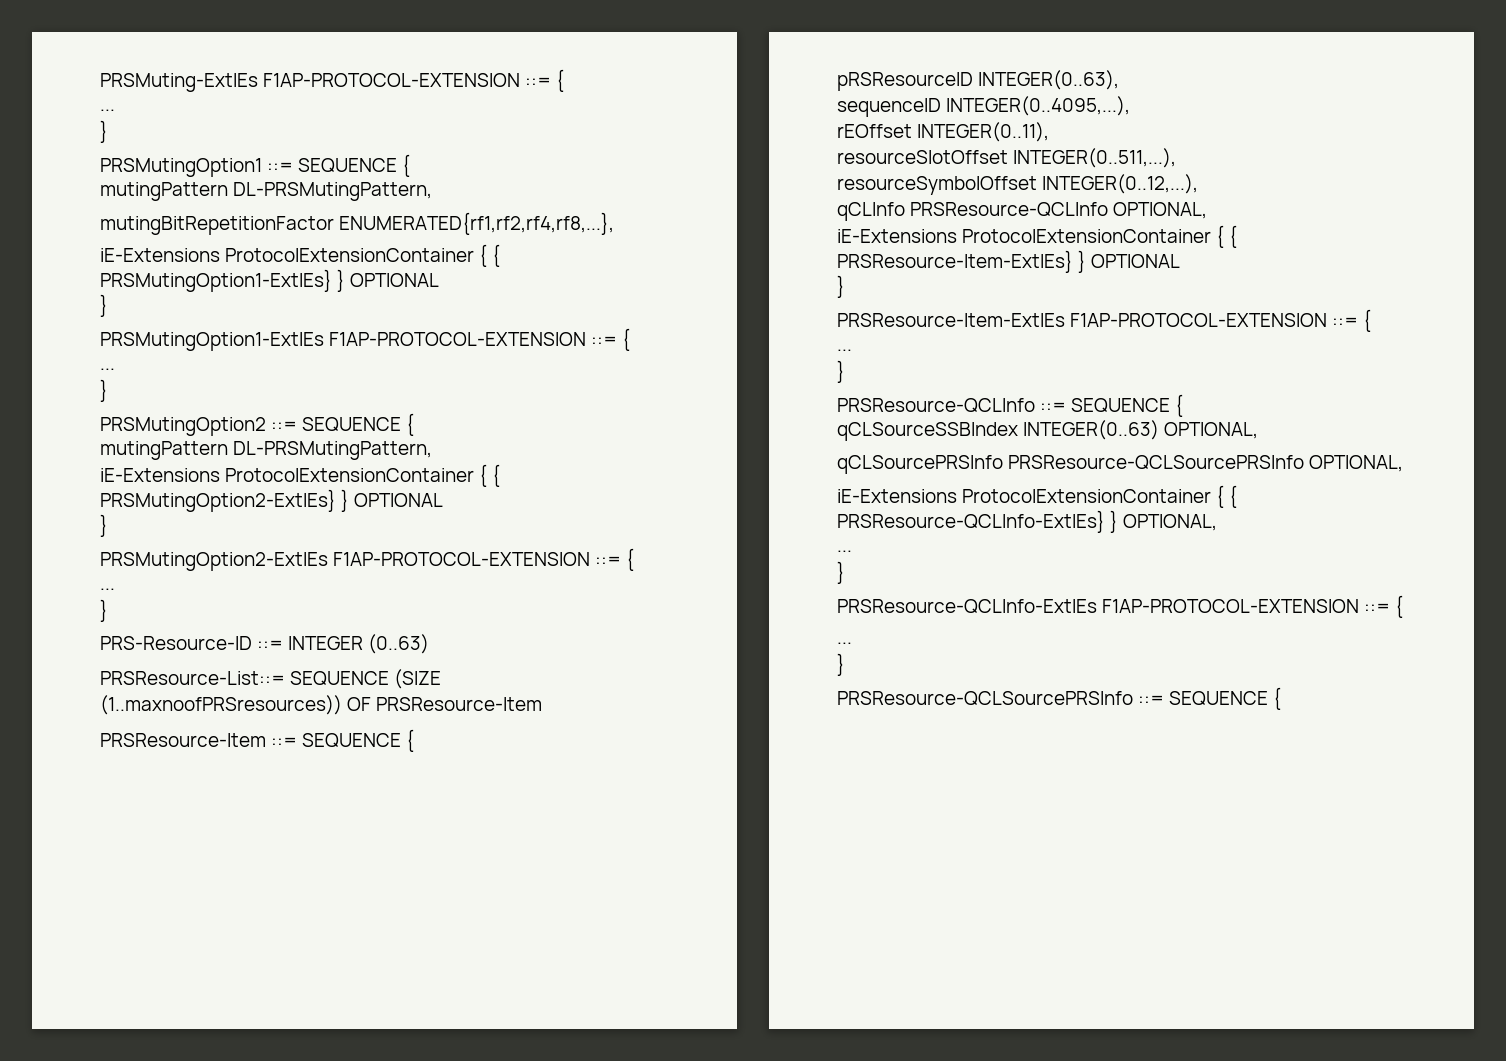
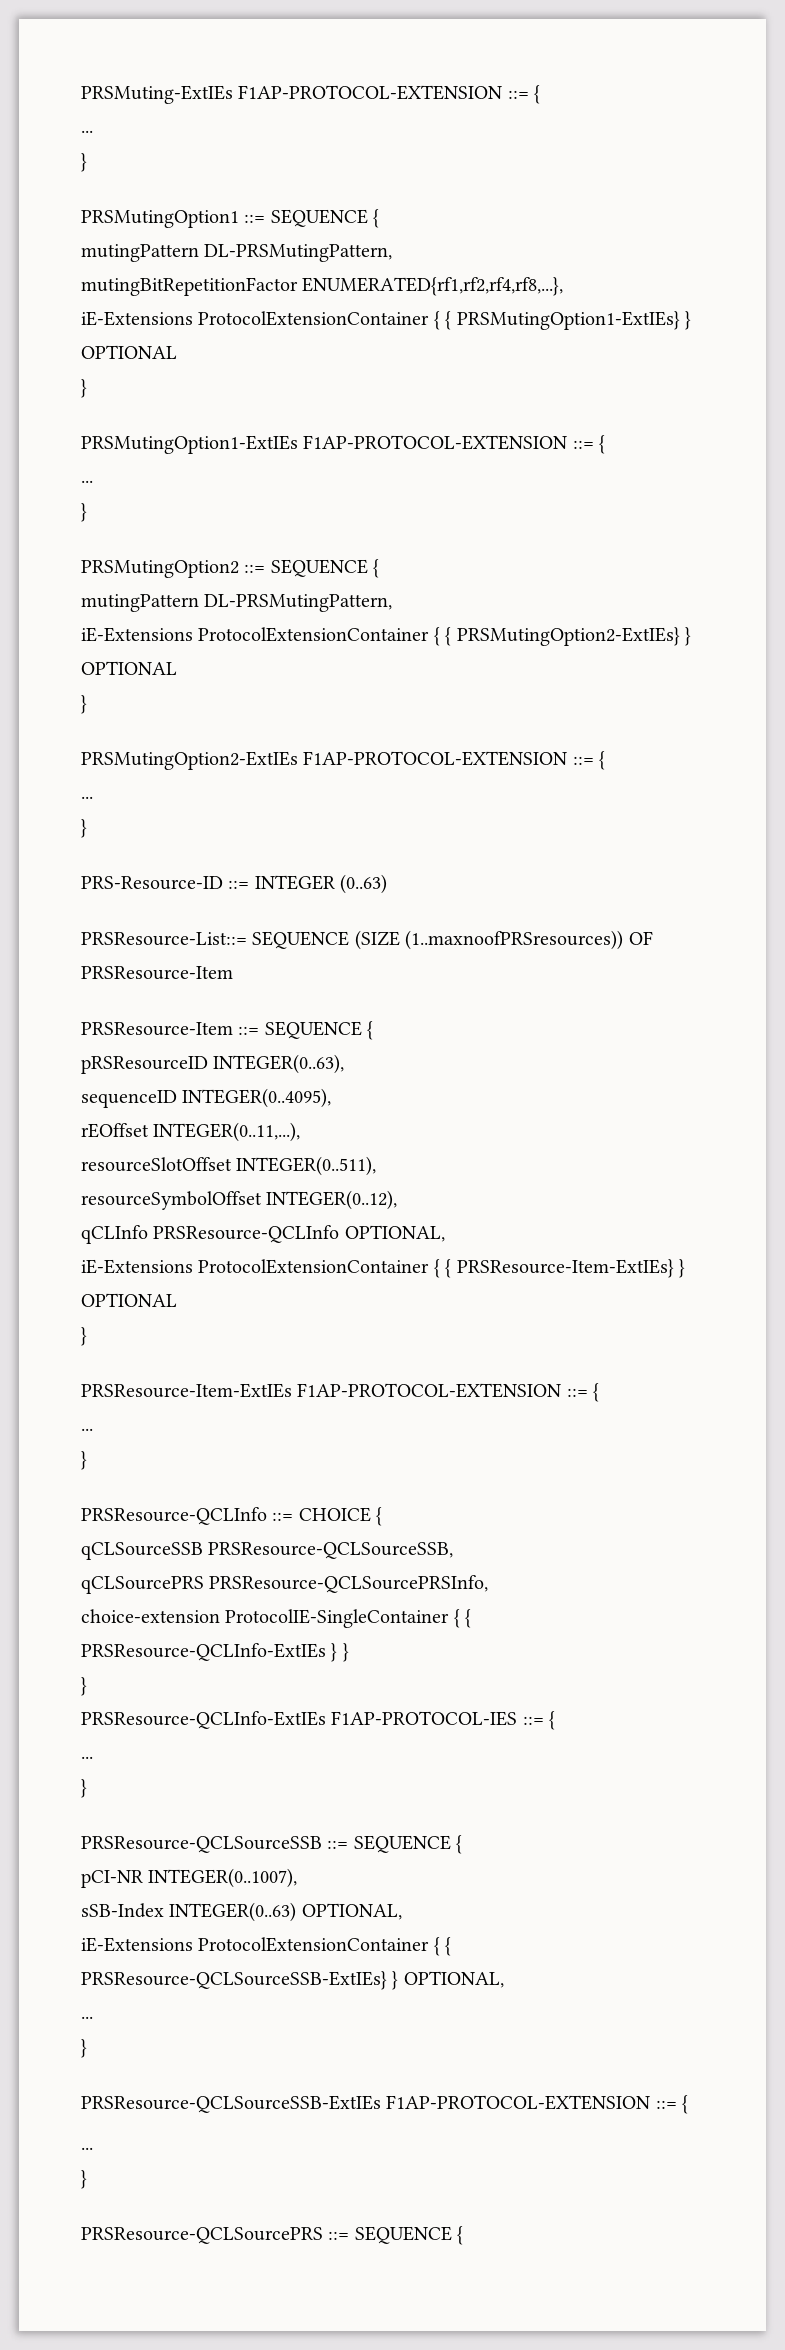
[946,96,1131,116] INTEGER(0..4095,...), -> [182,1088,332,1108] INTEGER(0..4095),
[917,122,1050,142] INTEGER(0..11), -> [153,1122,301,1142] INTEGER(0..11,...),
[1013,148,1177,168] INTEGER(0..511,...), -> [236,1156,377,1176] INTEGER(0..511),
[1042,174,1199,194] INTEGER(0..12,...), -> [266,1190,398,1210] INTEGER(0..12),
[1071,394,1184,417] [837,422,1018,441] SEQUENCE { // qCLSourceSSBIndex -> [298,1507,383,1526] [81,1542,454,1560] [81,1575,489,1594] [81,1609,472,1628] [81,1643,349,1662] [81,1677,87,1696] [81,1711,556,1730] [81,1756,93,1759] [81,1779,87,1798] [81,1835,463,1854] [81,1868,298,1888] [81,1903,164,1918] CHOICE { // qCLSourceSSB PRSResource-QCLSourceSSB, // qCLSourcePRS PRSResource-QCLSourcePRSInfo, // choice-extension ProtocolIE-SingleContainer { { PRSResource-QCLInfo-ExtIEs } } // } // PRSResource-QCLInfo-ExtIEs F1AP-PROTOCOL-IES ::= { // ... // } // PRSResource-QCLSourceSSB ::= SEQUENCE { // pCI-NR INTEGER(0..1007), // sSB-Index
[837,455,1404,474] [837,485,1238,508] [837,510,1105,533] // qCLSourcePRSInfo PRSResource-QCLSourcePRSInfo OPTIONAL, // iE-Extensions ProtocolExtensionContainer { { PRSResource-QCLInfo-ExtIEs} -> [81,1937,452,1956] [81,1971,387,1990] // iE-Extensions ProtocolExtensionContainer { { PRSResource-QCLSourceSSB-ExtIEs}
[837,595,1404,618] [837,642,852,644] [837,653,845,676] [837,691,1133,706] PRSResource-QCLInfo-ExtIEs F1AP-PROTOCOL-EXTENSION ::= { // ... // } // PRSResource-QCLSourcePRSInfo -> [81,2095,689,2114] [81,2147,93,2150] [81,2170,87,2189] [81,2227,323,2244] PRSResource-QCLSourceSSB-ExtIEs F1AP-PROTOCOL-EXTENSION ::= { // ... // } // PRSResource-QCLSourcePRS

